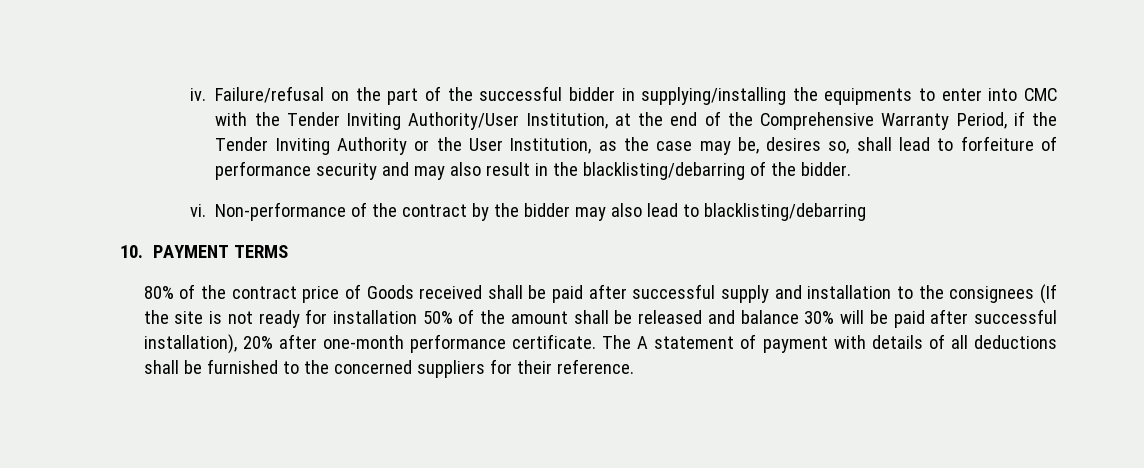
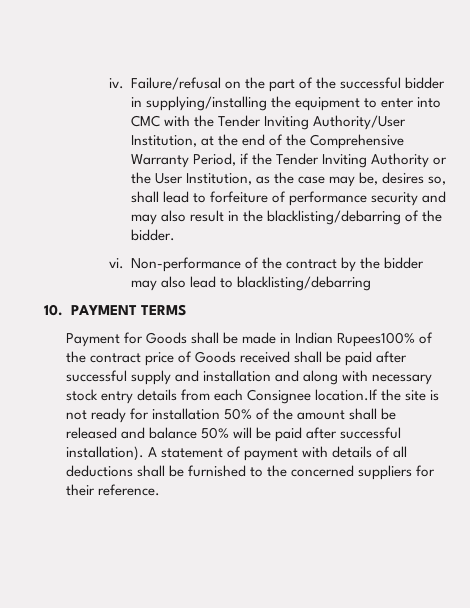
[824,88,913,105] equipments -> [295,97,361,111] equipment
[143,286,174,299] 80% -> [65,332,416,347] Payment for Goods shall be made in Indian Rupees100%
[897,284,1058,304] to the consignees (If -> [274,370,433,385] [65,389,379,404] and along with necessary stock entry details from each Consignee location.If
[804,311,835,324] 30% -> [200,427,229,439] 50%
[143,334,632,354] installation), 20% after one-month performance certificate. The -> [65,446,144,461] installation).

